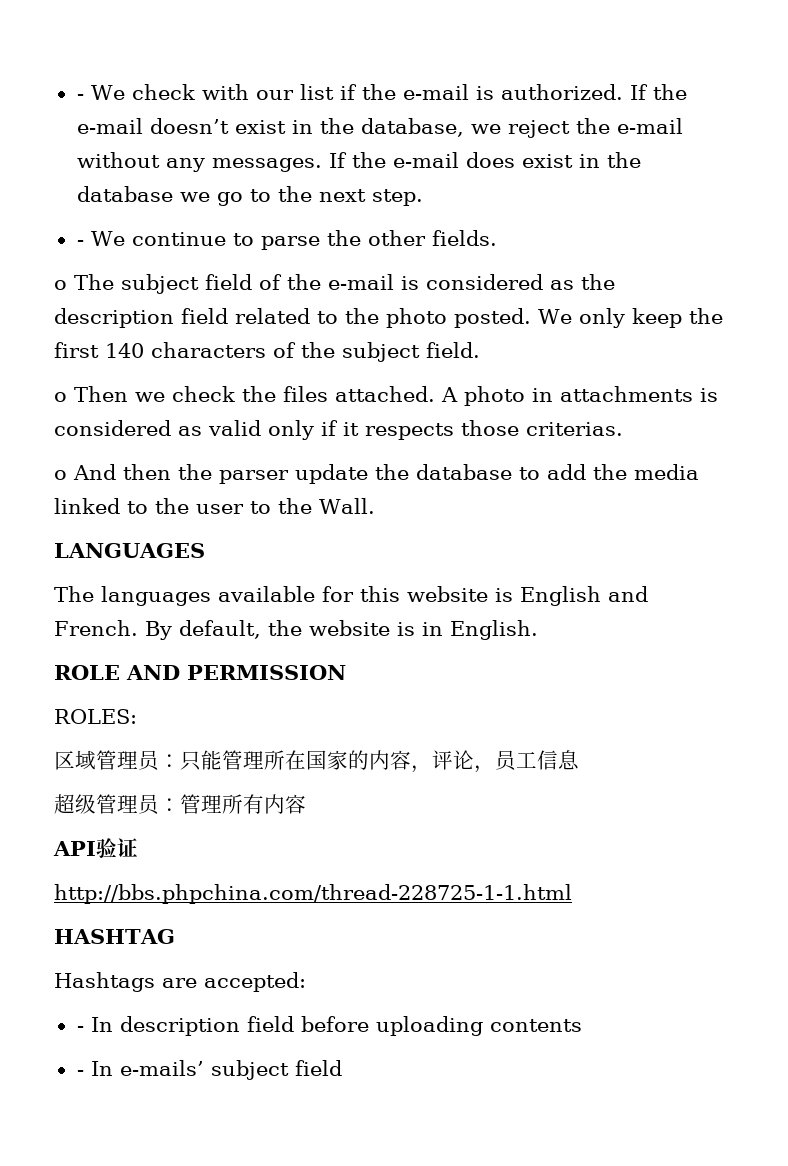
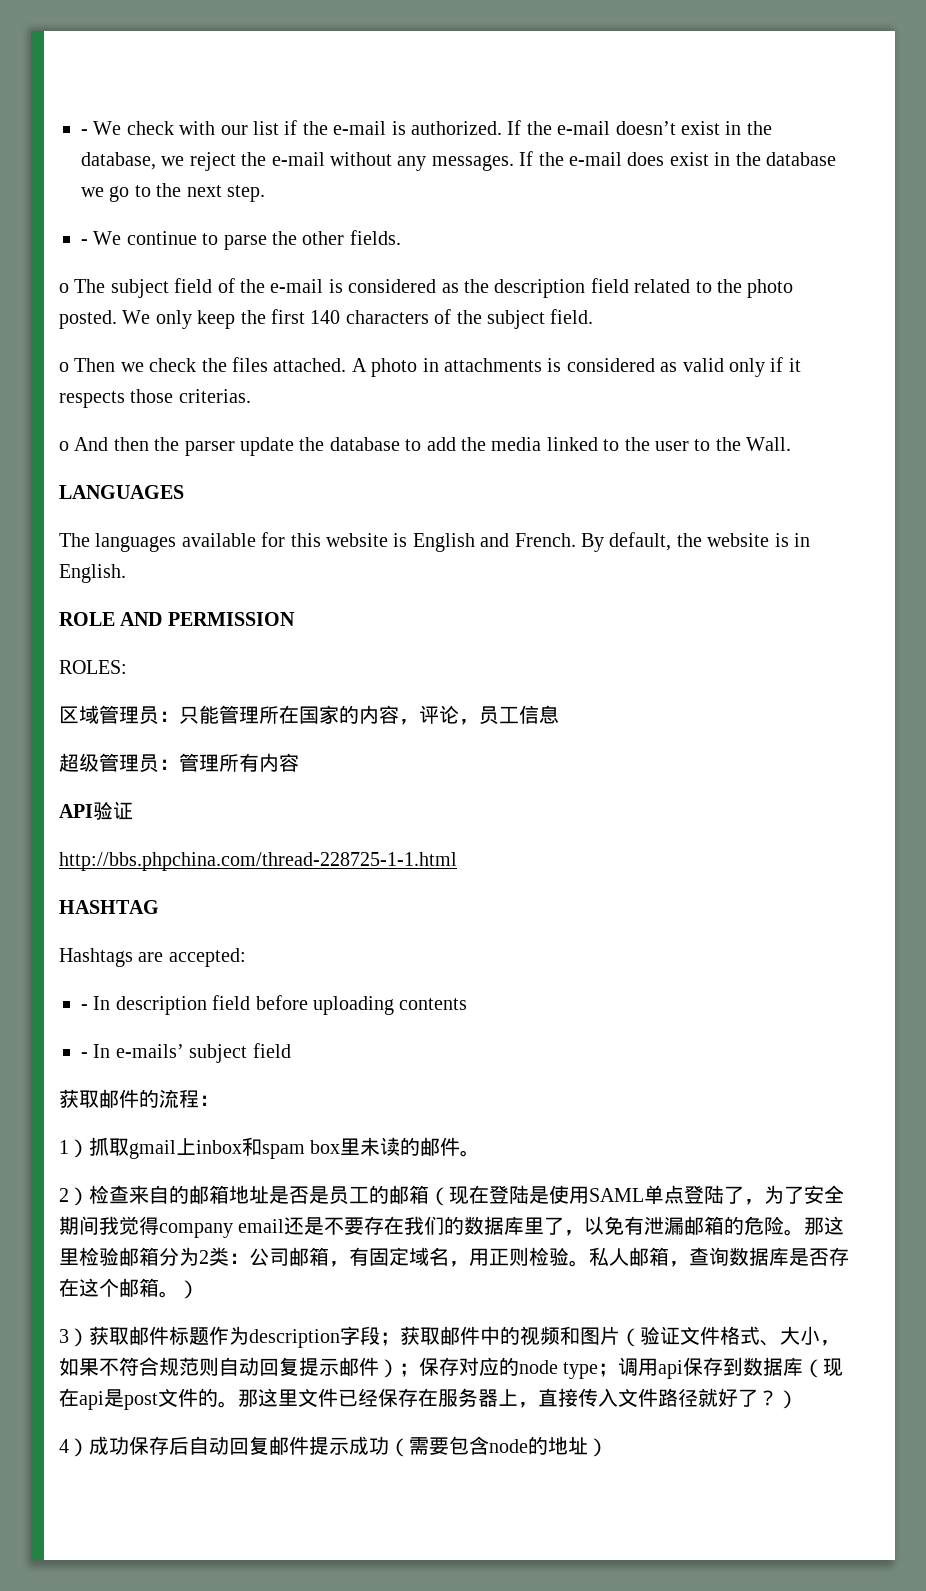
(342, 1068) none -> [59,1089,219,1108] [59,1137,481,1159] [59,1185,844,1206] [59,1216,845,1238] [59,1247,849,1267] [59,1278,199,1299] [59,1326,840,1348] [59,1357,844,1379] [59,1388,798,1410] [59,1436,608,1457] // 获取邮件的流程： // 1）抓取gmail上inbox和spam box里未读的邮件。 // 2）检查来自的邮箱地址是否是员工的邮箱（现在登陆是使用SAML单点登陆了，为了安全期间我觉得company email还是不要存在我们的数据库里了，以免有泄漏邮箱的危险。那这里检验邮箱分为2类：公司邮箱，有固定域名，用正则检验。私人邮箱，查询数据库是否存在这个邮箱。） // 3）获取邮件标题作为description字段；获取邮件中的视频和图片（验证文件格式、大小，如果不符合规范则自动回复提示邮件）；保存对应的node type；调用api保存到数据库（现在api是post文件的。那这里文件已经保存在服务器上，直接传入文件路径就好了？） // 4）成功保存后自动回复邮件提示成功（需要包含node的地址）

